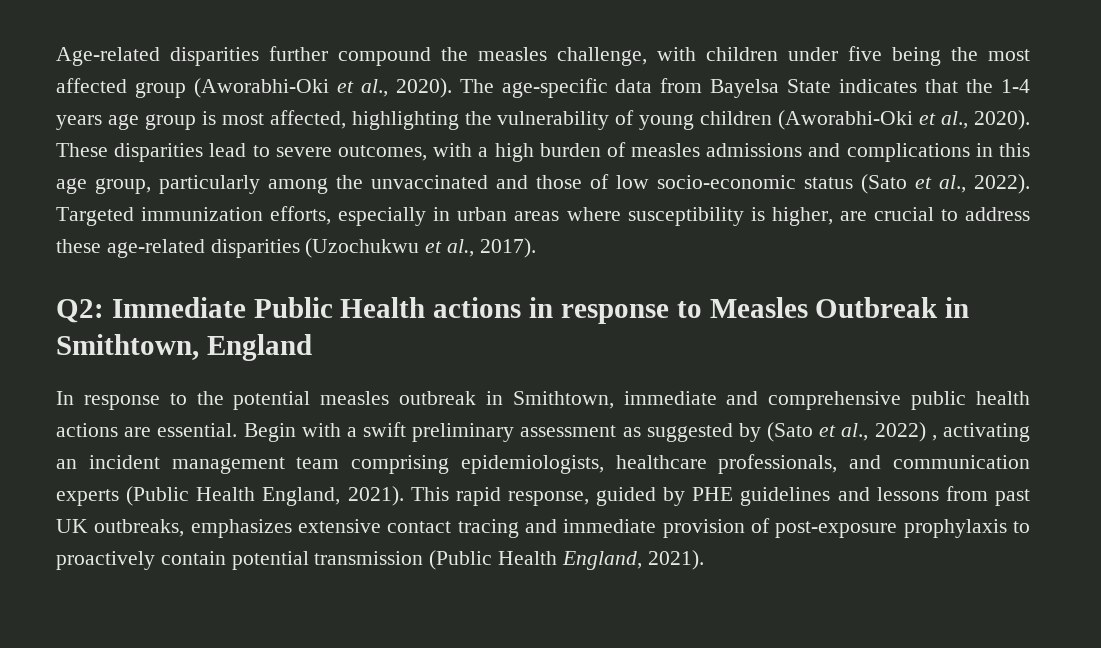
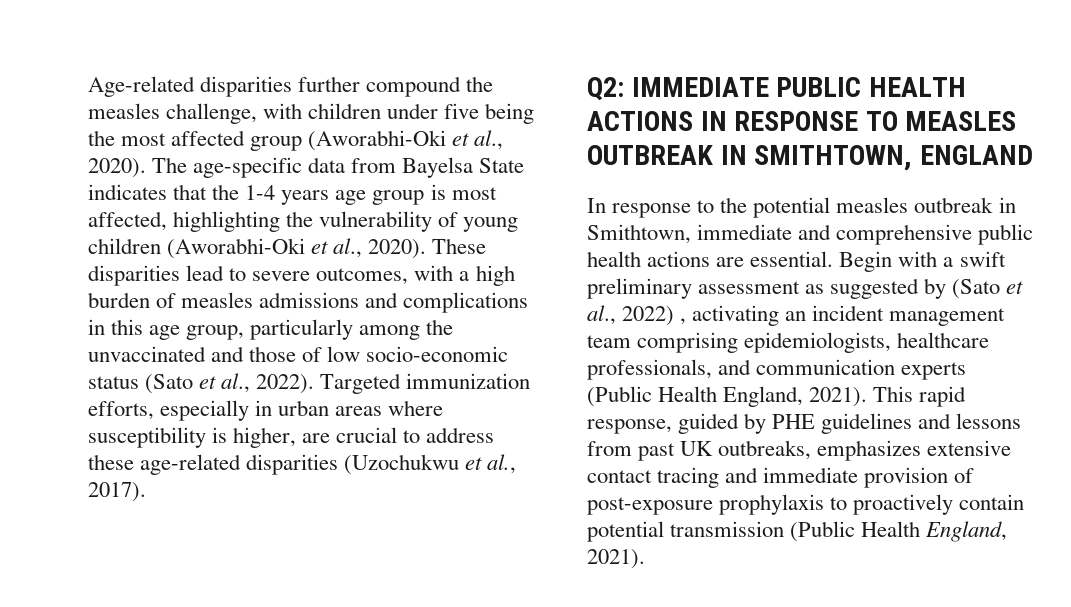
[111,297,970,324] [56,334,312,361] Immediate Public Health actions in response to Measles Outbreak in Smithtown, England -> [631,77,966,97] [587,111,1017,131] [587,145,1033,171] IMMEDIATE PUBLIC HEALTH ACTIONS IN RESPONSE TO MEASLES OUTBREAK IN SMITHTOWN, ENGLAND

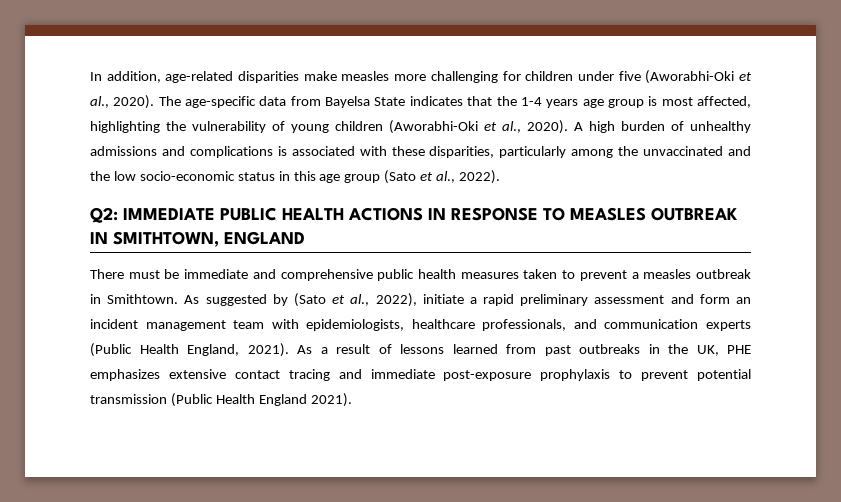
[88,76,494,97] [88,103,535,124] [88,130,303,151] Age-related disparities further compound the measles challenge, with children under five being the most affected group -> [90,71,641,83] In addition, age-related disparities make measles more challenging for children under five
[432,238,487,254] [88,265,470,286] These disparities lead to severe outcomes, with a -> [574,122,583,131] A
[181,292,254,308] measles -> [690,121,751,133] unhealthy
[88,319,245,340] in this age group, -> [277,146,495,158] is associated with these disparities,
[249,346,323,362] those of -> [90,171,110,181] the
(139, 382) none -> [278,171,381,183] in this age group
[320,373,531,394] [88,400,444,421] [88,427,495,448] [88,454,517,475] [88,482,146,502] Targeted immunization efforts, especially in urban areas where susceptibility is higher, are crucial to address these age-related disparities (Uzochukwu et al., 2017). -> (501, 177) none
[587,197,1016,218] [587,224,691,244] In response to the potential measles outbreak in Smithtown, -> [90,269,180,279] There must be
[647,251,1006,272] [587,278,825,299] actions are essential. Begin with a swift preliminary assessment as -> [460,269,751,281] [90,294,200,304] measures taken to prevent a measles outbreak in Smithtown. As
[622,305,780,326] 2022) , activating -> [375,293,730,307] 2022), initiate a rapid preliminary assessment and form
[637,332,739,353] comprising -> [271,319,299,329] with
[873,386,967,407] [587,413,1022,434] [587,440,812,461] This rapid response, guided by PHE guidelines and lessons from past UK outbreaks, -> [297,344,751,356] As a result of lessons learned from past outbreaks in the UK, PHE
[864,467,975,488] provision of -> (435, 374) none
[853,494,1025,515] proactively contain -> [641,370,689,381] prevent
[925,521,1008,542] England, -> [258,394,307,406] England

